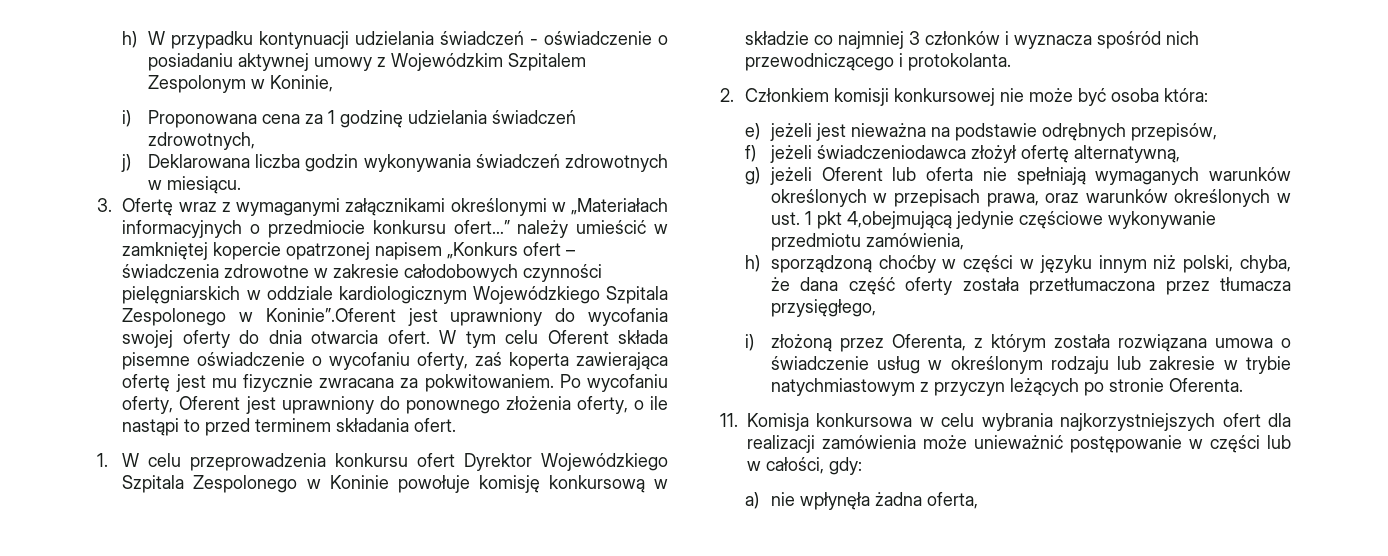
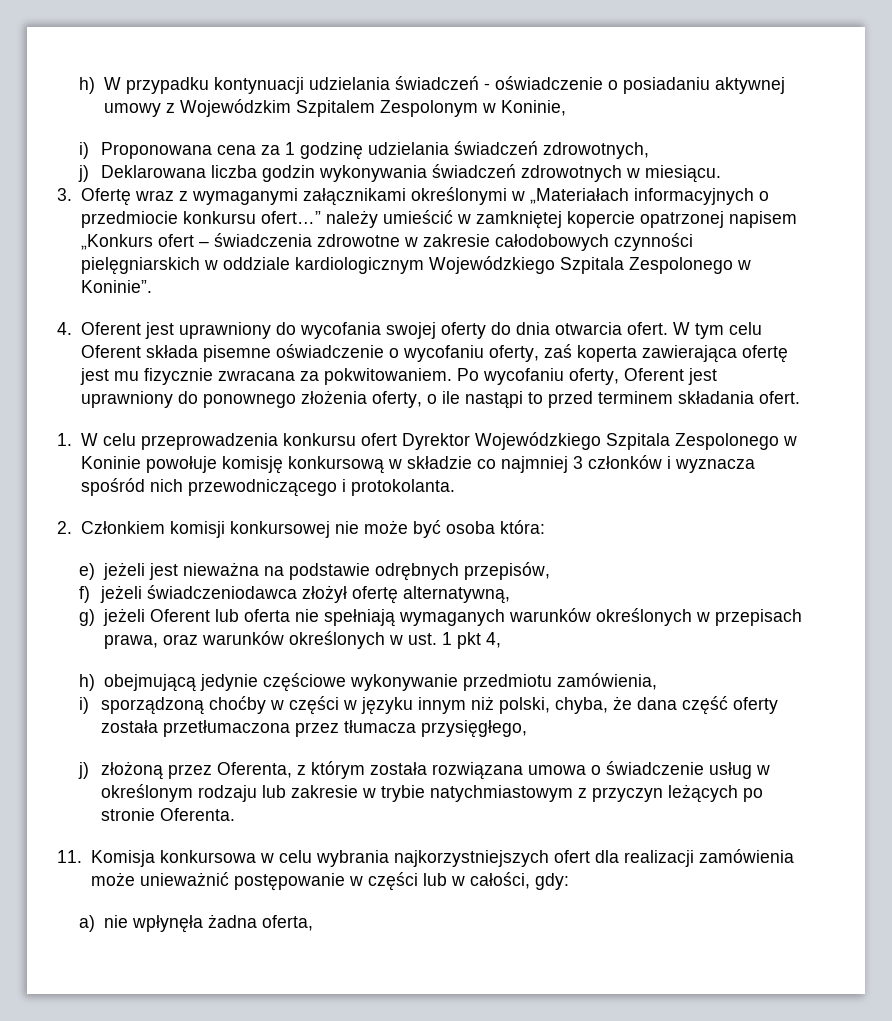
[265,308,396,322] Koninie”.Oferent -> [80,280,152,293] [57,322,141,335] Koninie”. // 4. Oferent
[846,211,952,229] 4,obejmującą -> [485,632,501,648] [79,674,196,692] 4, // h) obejmującą
[745,255,761,272] h) -> [79,697,90,714] i)
[745,334,755,351] i) -> [78,762,90,779] j)

